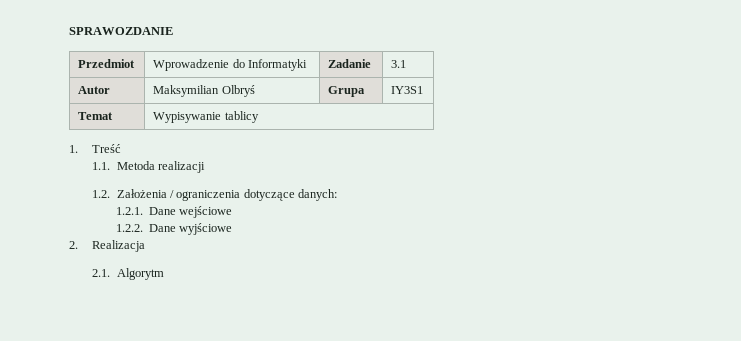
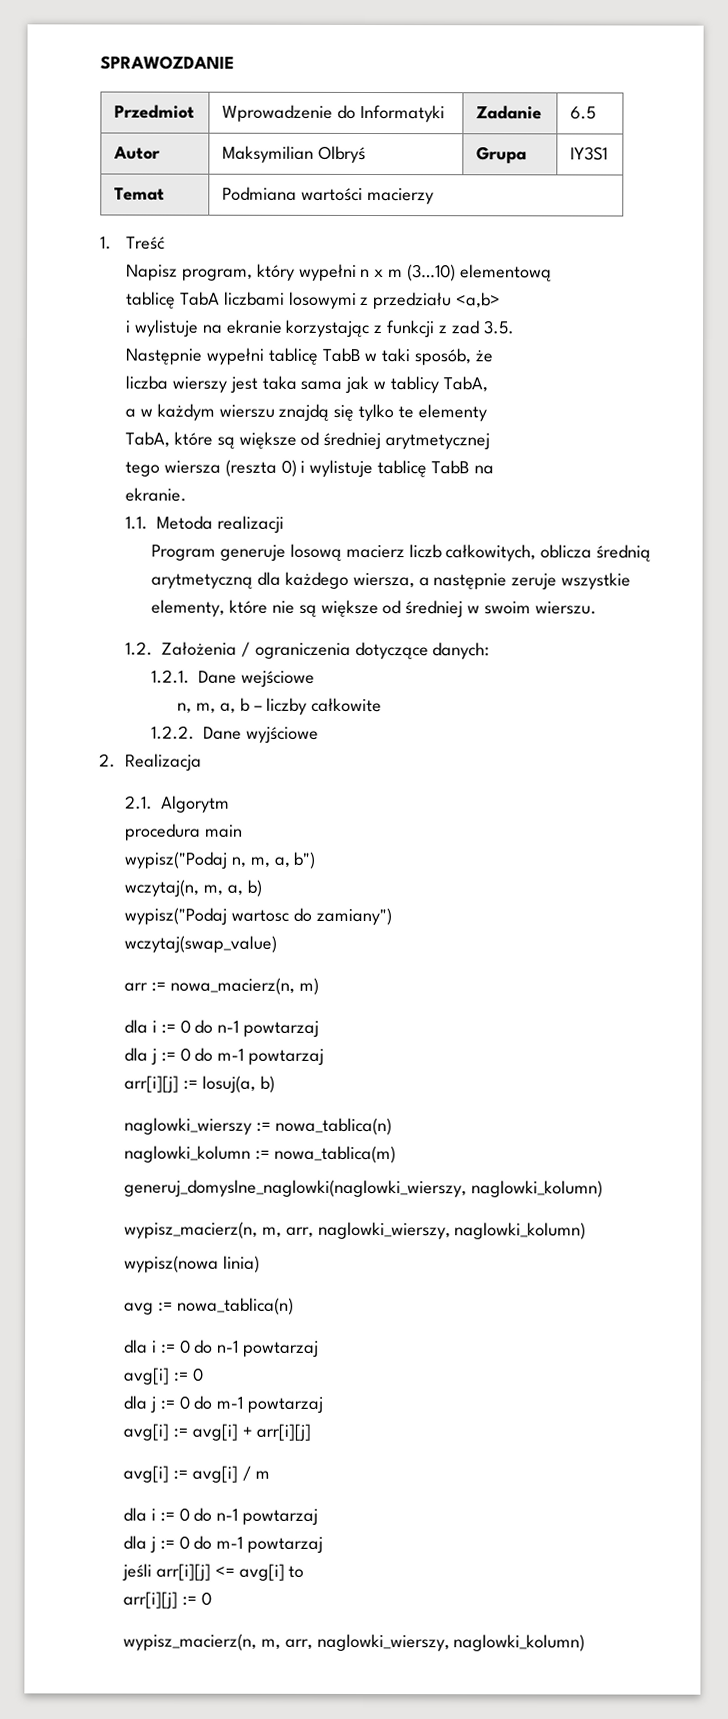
[391,60,407,68] 3.1 -> [569,106,596,120] 6.5
[153,111,259,123] Wypisywanie tablicy -> [221,186,434,205] Podmiana wartości macierzy
[92,161,205,173] 1.1. Metoda realizacji -> [126,263,552,282] [126,291,502,310] [126,319,515,338] [125,347,494,366] [125,375,488,394] [125,403,487,422] [125,431,491,450] [125,459,494,478] [125,487,188,502] [125,515,284,533] [151,543,652,562] [151,571,632,590] [151,599,597,618] Napisz program, który wypełni n x m (3…10) elementową // tablicę TabA liczbami losowymi z przedziału <a,b> // i wylistuje na ekranie korzystając z funkcji z zad 3.5. // Następnie wypełni tablicę TabB w taki sposób, że // liczba wierszy jest taka sama jak w tablicy TabA, // a w każdym wierszu znajdą się tylko te elementy // TabA, które są większe od średniej arytmetycznej // tego wiersza (reszta 0) i wylistuje tablicę TabB na // ekranie. // 1.1. Metoda realizacji // Program generuje losową macierz liczb całkowitych, oblicza średnią arytmetyczną dla każdego wiersza, a następnie zeruje wszystkie elementy, które nie są większe od średniej w swoim wierszu.
(233, 212) none -> [177,697,383,715] // n, m, a, b – liczby całkowite
(164, 274) none -> [125,823,243,841] [124,851,317,869] [124,879,262,897] [124,907,392,926] [124,935,278,953] [124,977,319,995] [124,1019,320,1037] [124,1047,325,1065] [124,1075,275,1093] [124,1117,392,1136] [124,1145,396,1164] [124,1179,603,1198] [124,1221,587,1240] [124,1255,260,1273] [124,1297,294,1315] [124,1339,320,1357] [123,1367,204,1385] [123,1395,324,1413] [123,1423,312,1441] [123,1465,271,1483] [123,1507,319,1525] [123,1535,324,1553] [122,1563,305,1581] [123,1591,212,1609] [123,1633,586,1652] // procedura main // wypisz("Podaj n, m, a, b") // wczytaj(n, m, a, b) // wypisz("Podaj wartosc do zamiany") // wczytaj(swap_value) // arr := nowa_macierz(n, m) // dla i := 0 do n-1 powtarzaj // dla j := 0 do m-1 powtarzaj // arr[i][j] := losuj(a, b) // naglowki_wierszy := nowa_tablica(n) // naglowki_kolumn := nowa_tablica(m) // generuj_domyslne_naglowki(naglowki_wierszy, naglowki_kolumn) // wypisz_macierz(n, m, arr, naglowki_wierszy, naglowki_kolumn) // wypisz(nowa linia) // avg := nowa_tablica(n) // dla i := 0 do n-1 powtarzaj // avg[i] := 0 // dla j := 0 do m-1 powtarzaj // avg[i] := avg[i] + arr[i][j] // avg[i] := avg[i] / m // dla i := 0 do n-1 powtarzaj // dla j := 0 do m-1 powtarzaj // jeśli arr[i][j] <= avg[i] to // arr[i][j] := 0 // wypisz_macierz(n, m, arr, naglowki_wierszy, naglowki_kolumn)

